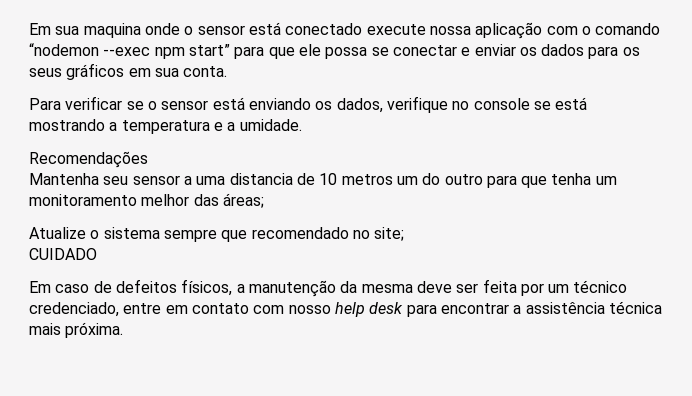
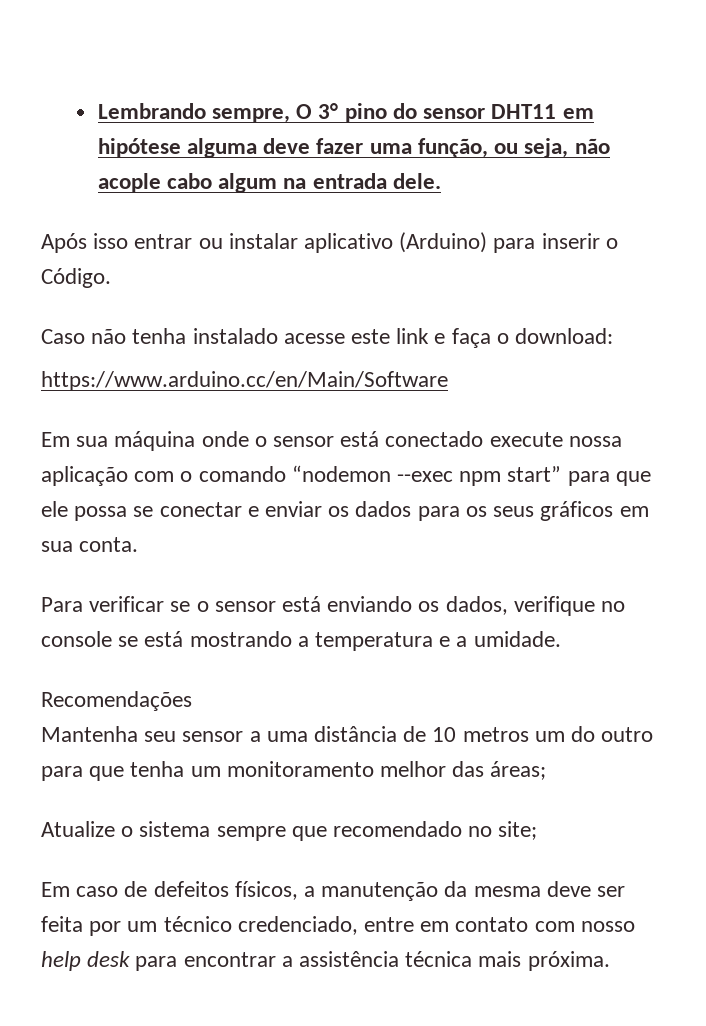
(29, 29) none -> [97,103,594,123] [97,138,610,158] [97,173,441,193] [41,232,618,253] [41,268,111,288] [41,328,614,348] [41,371,448,391] Lembrando sempre, O 3° pino do sensor DHT11 em hipótese alguma deve fazer uma função, ou seja, não acople cabo algum na entrada dele. // Após isso entrar ou instalar aplicativo (Arduino) para inserir o Código. // Caso não tenha instalado acesse este link e faça o download: // https://www.arduino.cc/en/Main/Software //
[83,23,141,38] maquina -> [114,431,196,451] máquina
[229,173,293,185] distancia -> [314,726,398,742] distância
[29,248,97,260] // CUIDADO -> (538, 830) none

